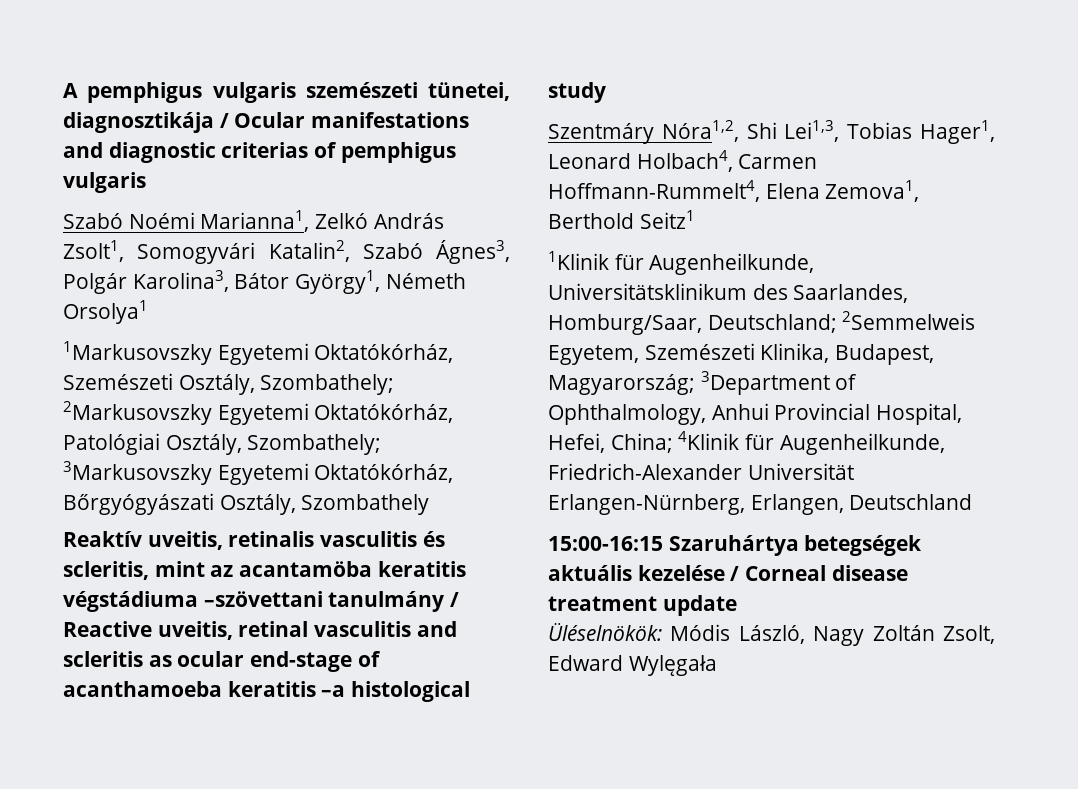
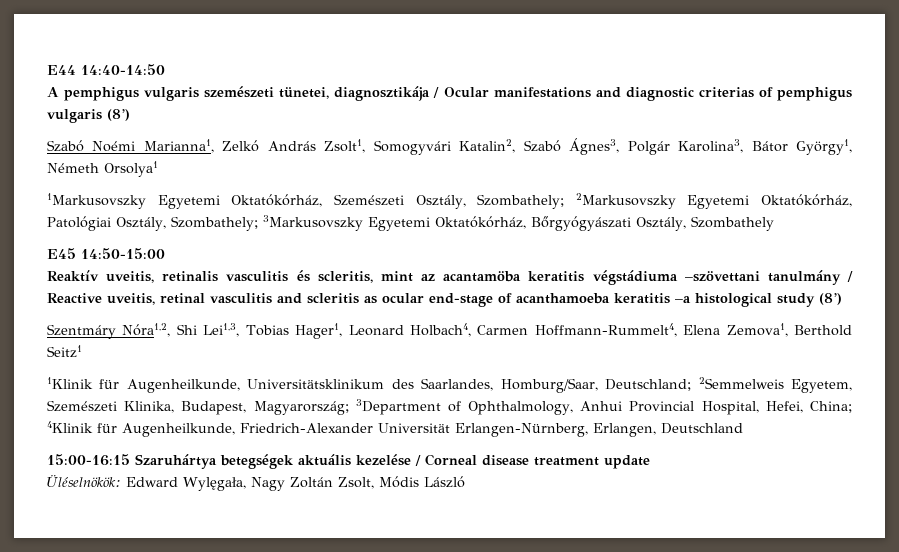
(63, 90) none -> [47,64,165,75] E44 14:40-14:50 //
(146, 182) none -> [107,109,130,121] (8’)
(430, 504) none -> [47,248,165,259] // E45 14:50-15:00
(606, 92) none -> [819,293,842,305] (8’)
[670,624,805,644] Módis László, -> [126,477,246,491] Edward Wylęgała,
[548,655,717,676] Edward Wylęgała -> [379,476,465,488] Módis László

